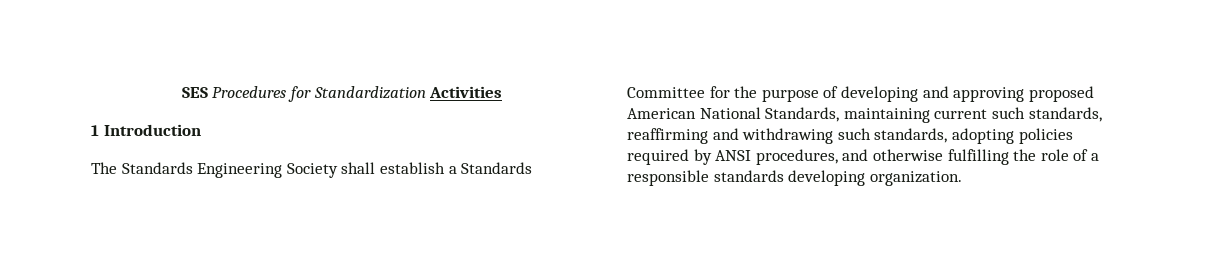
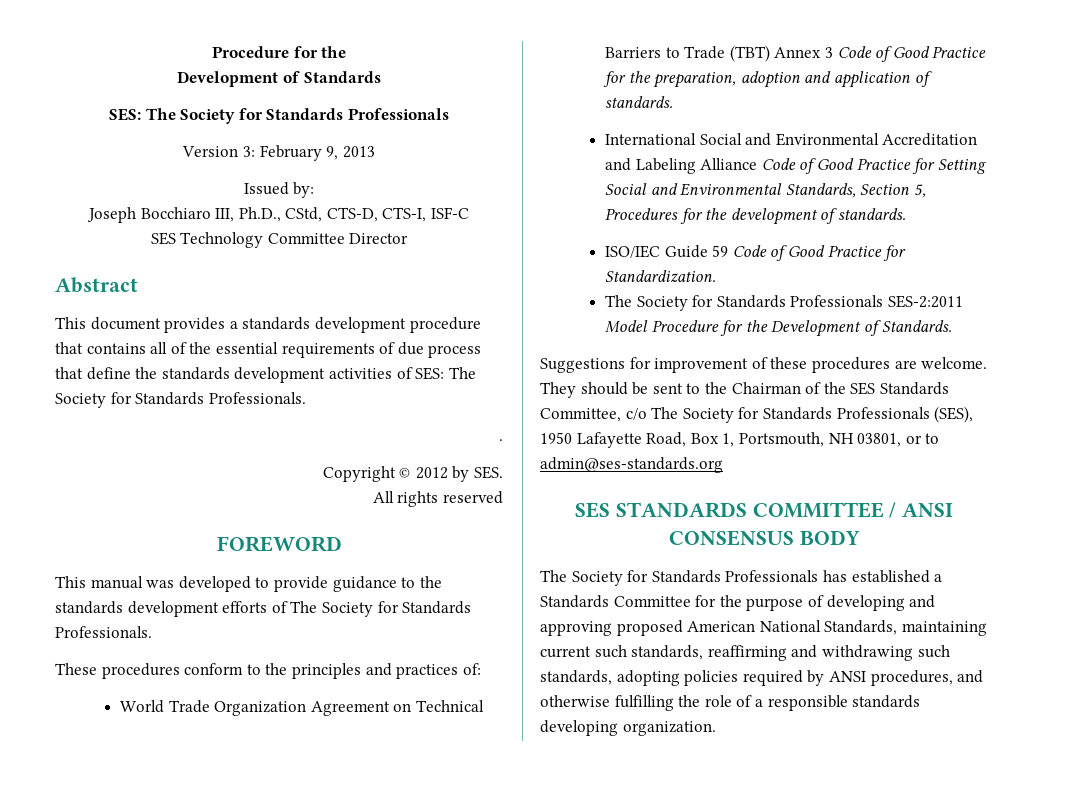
[181,86,503,102] [91,124,201,136] [91,162,445,178] SES Procedures for Standardization Activities // 1 Introduction // The Standards Engineering Society shall establish -> [211,46,347,58] [177,71,381,87] [109,108,449,124] [182,145,375,161] [243,182,315,198] [86,207,470,223] [150,232,409,248] [55,277,138,293] [55,317,481,333] [55,342,482,358] [55,367,476,383] [55,392,306,408] [499,439,503,441] [322,466,503,482] [372,491,503,507] [216,536,342,552] [55,576,442,592] [55,601,472,617] [55,626,152,638] [55,663,481,679] [120,700,485,716] [605,45,987,62] [603,71,932,88] [605,96,674,108] [605,133,978,146] [605,158,986,174] [605,183,927,198] [605,208,907,225] [605,245,907,261] [605,270,717,282] [605,295,964,311] [605,320,952,337] [540,357,988,373] [540,382,949,398] [540,406,974,423] [540,432,940,448] [540,457,723,473] [574,502,954,518] [669,530,860,546] [540,570,930,586] Procedure for the // Development of Standards // SES: The Society for Standards Professionals // Version 3: February 9, 2013 // Issued by: // Joseph Bocchiaro III, Ph.D., CStd, CTS-D, CTS-I, ISF-C // SES Technology Committee Director // Abstract // This document provides a standards development procedure that contains all of the essential requirements of due process that define the standards development activities of SES: The Society for Standards Professionals. // . // Copyright © 2012 by SES. // All rights reserved // FOREWORD // This manual was developed to provide guidance to the standards development efforts of The Society for Standards Professionals. // These procedures conform to the principles and practices of: // World Trade Organization Agreement on Technical Barriers to Trade (TBT) Annex 3 Code of Good Practice for the preparation, adoption and application of standards. // International Social and Environmental Accreditation and Labeling Alliance Code of Good Practice for Setting Social and Environmental Standards, Section 5, Procedures for the development of standards. // ISO/IEC Guide 59 Code of Good Practice for Standardization. // The Society for Standards Professionals SES-2:2011 Model Procedure for the Development of Standards. // Suggestions for improvement of these procedures are welcome. They should be sent to the Chairman of the SES Standards Committee, c/o The Society for Standards Professionals (SES), 1950 Lafayette Road, Box 1, Portsmouth, NH 03801, or to admin@ses-standards.org // SES STANDARDS COMMITTEE / ANSI CONSENSUS BODY // The Society for Standards Professionals has established

